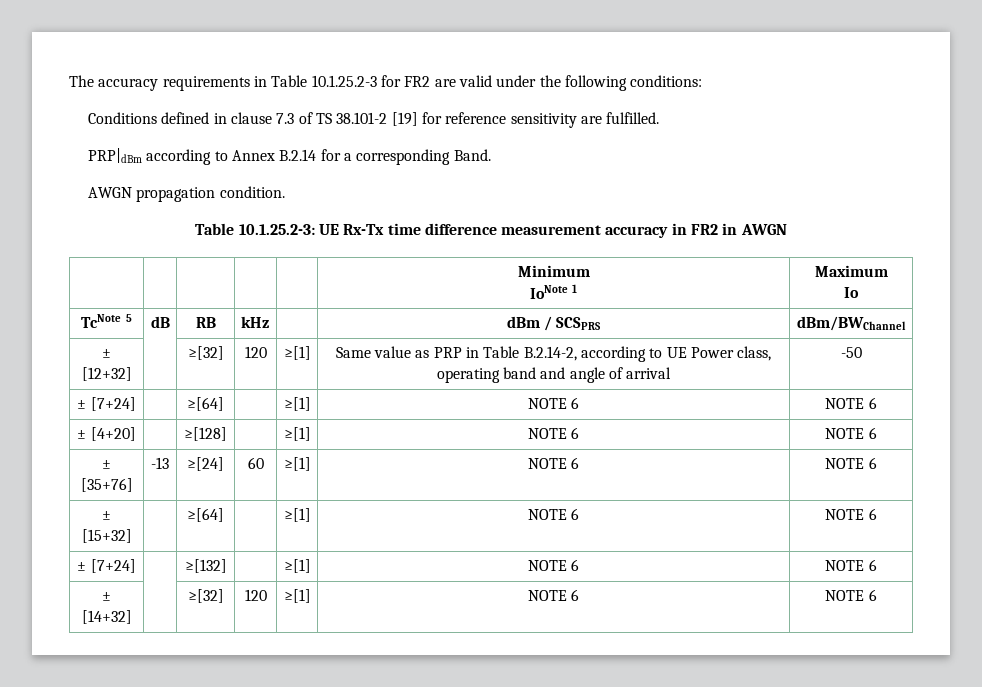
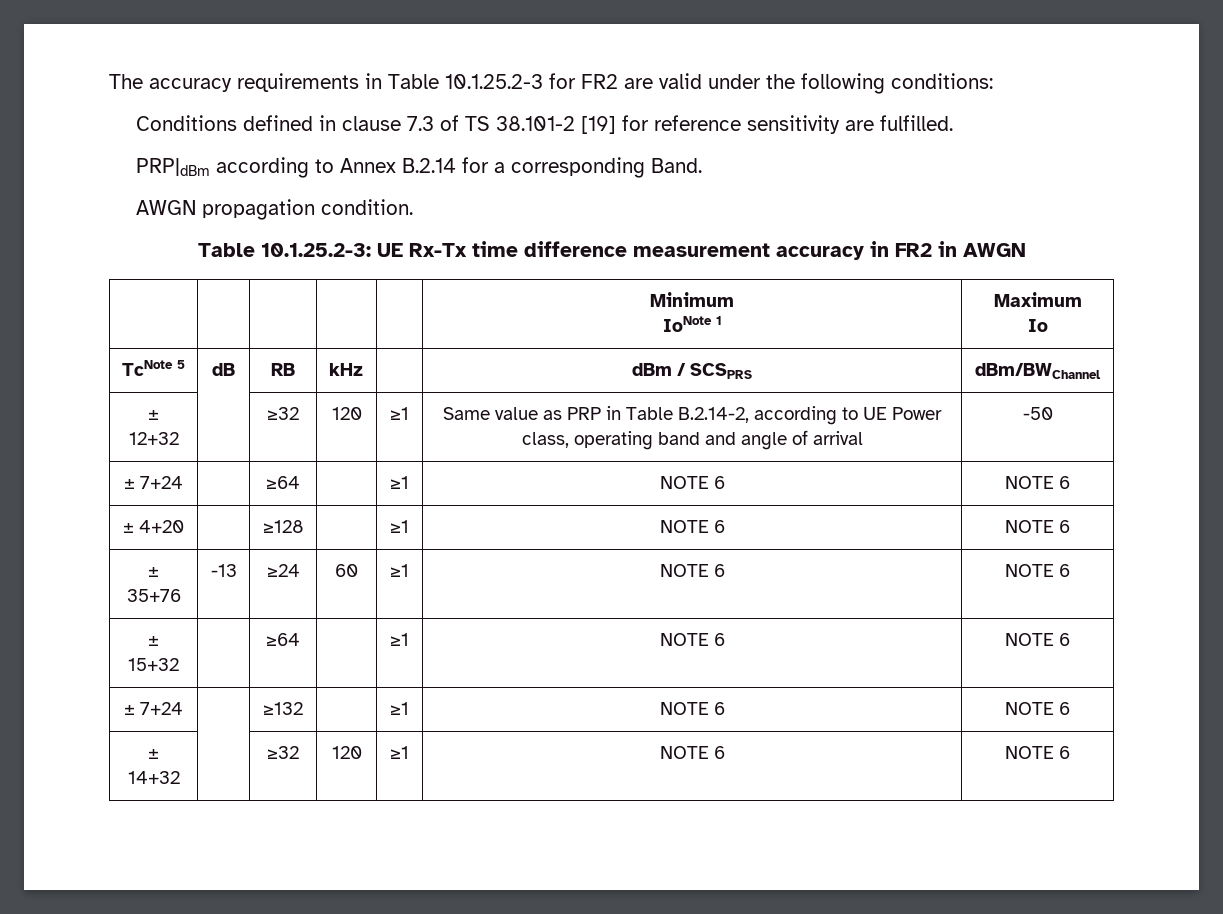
[81,367,132,381] [187,346,224,360] [244,346,267,358] [283,346,311,360] [12+32] | | ≥[32] | 120 | ≥[1] -> [128,432,179,445] [267,407,299,420] [331,407,362,420] [390,407,409,420] 12+32 | | ≥32 | 120 | ≥1
[90,397,136,411] [187,397,224,411] [283,397,311,411] [527,397,580,409] [825,397,877,409] [77,427,136,441] [184,427,227,441] [283,427,311,441] [527,427,580,439] [825,427,877,439] [102,460,111,469] [80,478,133,492] [7+24] | | ≥[64] | | ≥[1] | NOTE 6 | NOTE 6 // ± [4+20] | | ≥[128] | | ≥[1] | NOTE 6 | NOTE 6 // ± [35+76] -> [140,476,183,489] [266,476,300,489] [390,476,409,489] [659,476,725,489] [1005,476,1070,489] [123,520,184,533] [262,520,304,533] [390,520,409,533] [659,520,725,533] [1005,520,1070,533] [148,567,159,577] [126,589,181,602] 7+24 | | ≥64 | | ≥1 | NOTE 6 | NOTE 6 // ± 4+20 | | ≥128 | | ≥1 | NOTE 6 | NOTE 6 // ± 35+76
[187,457,224,471] ≥[24] -> [266,564,300,577] ≥24
[283,457,311,471] [527,457,580,469] [825,457,877,469] [102,511,111,520] [81,529,132,543] [187,508,224,522] [283,508,311,522] [527,508,580,520] [825,508,877,520] [77,559,136,573] [184,559,227,573] [283,559,311,573] [527,559,580,571] [825,559,877,571] [102,592,111,601] [81,610,132,624] [187,589,224,603] [244,589,267,601] [283,589,311,603] ≥[1] | NOTE 6 | NOTE 6 // ± [15+32] | | ≥[64] | | ≥[1] | NOTE 6 | NOTE 6 // ± [7+24] | | ≥[132] | | ≥[1] | NOTE 6 | NOTE 6 // ± [14+32] | | ≥[32] | 120 | ≥[1] -> [390,564,409,577] [659,564,725,577] [1005,564,1070,577] [148,636,159,646] [128,658,179,671] [266,633,300,646] [390,633,409,646] [659,633,725,646] [1005,633,1070,646] [124,702,183,715] [263,702,303,715] [390,702,409,715] [659,702,725,715] [1005,702,1070,715] [148,749,159,759] [127,771,180,784] [267,746,299,759] [331,746,362,759] [390,746,409,759] ≥1 | NOTE 6 | NOTE 6 // ± 15+32 | | ≥64 | | ≥1 | NOTE 6 | NOTE 6 // ± 7+24 | | ≥132 | | ≥1 | NOTE 6 | NOTE 6 // ± 14+32 | | ≥32 | 120 | ≥1

